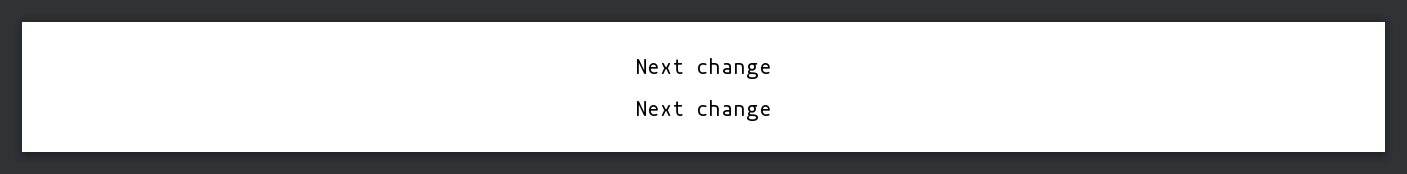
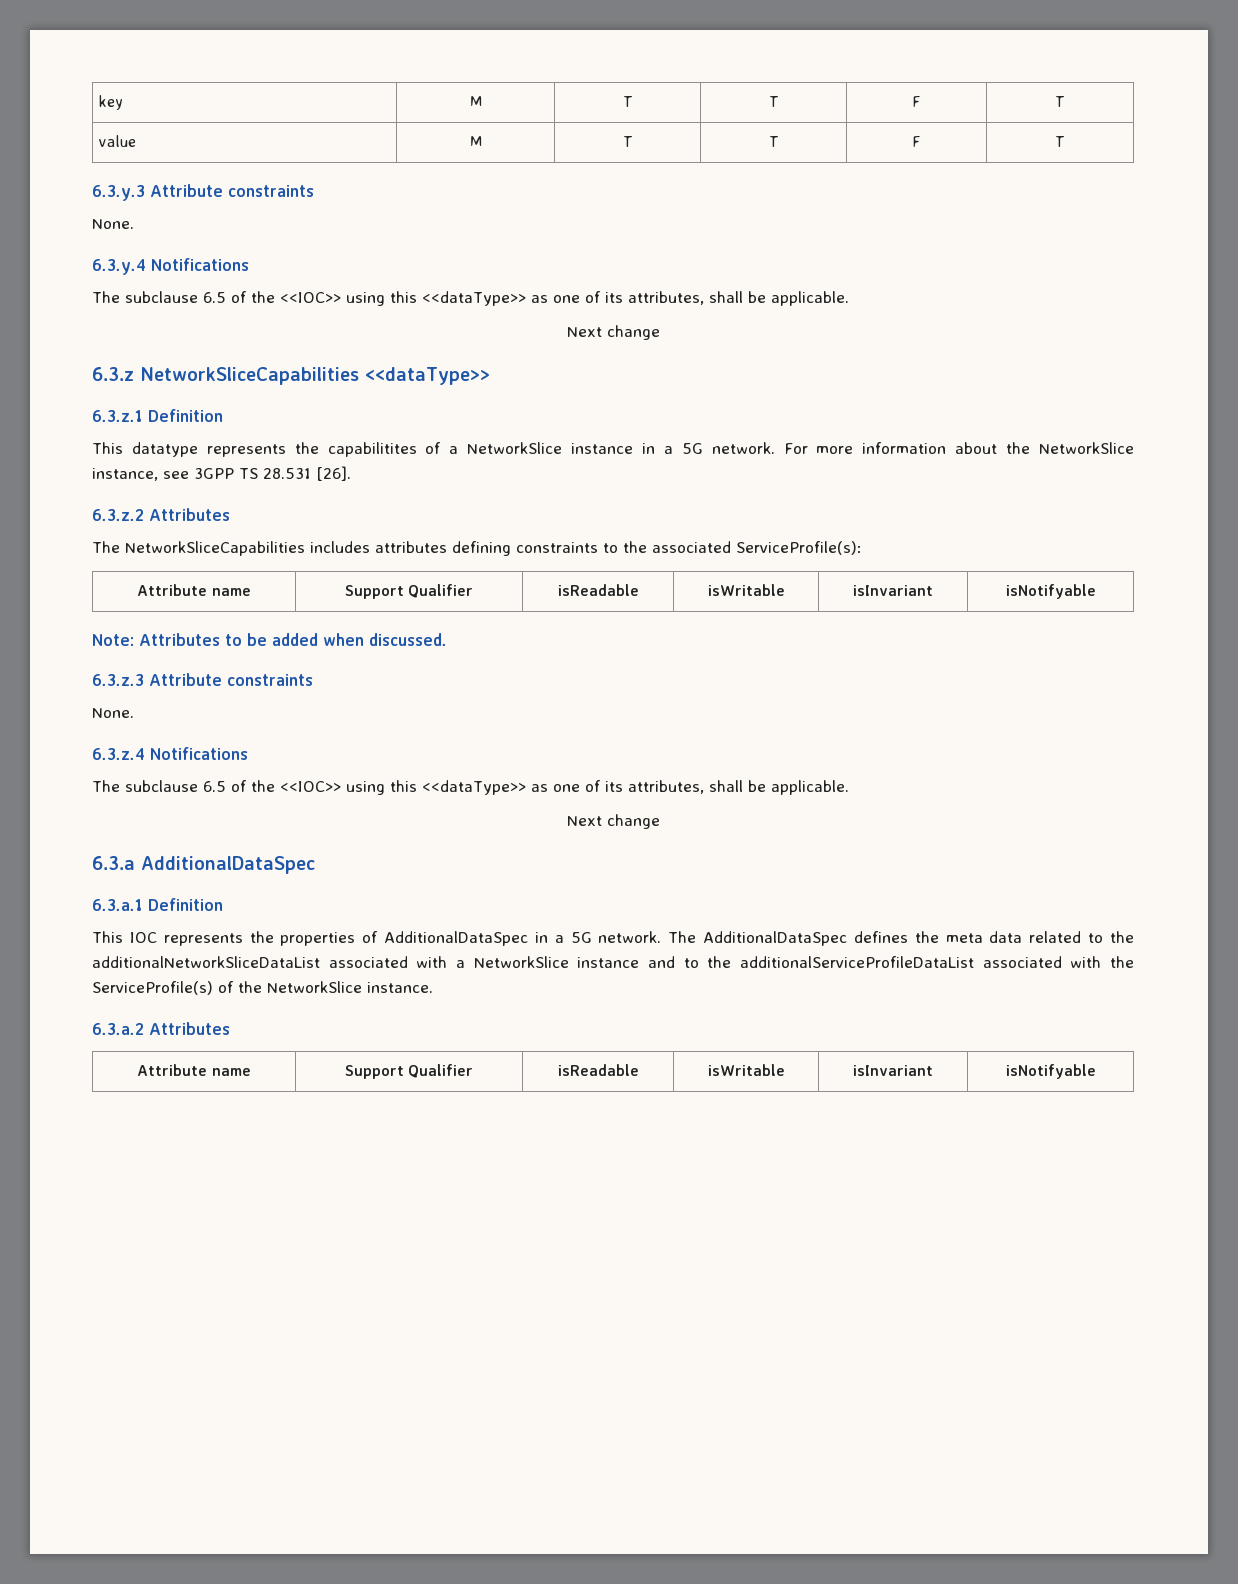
[635,58,772,79] [635,100,772,121] Next change // Next change -> [98,95,123,110] [469,96,482,107] [622,96,633,107] [768,96,779,107] [912,96,921,107] [1055,96,1065,107] [98,135,136,147] [469,136,482,147] [622,136,633,147] [768,136,779,147] [912,136,921,147] [1055,136,1065,147] [92,184,314,201] [92,219,134,229] [92,258,249,275] [92,291,849,306] [566,325,660,340] [92,367,490,385] [92,409,223,422] [92,442,1135,457] [92,466,351,481] [92,508,230,521] [92,541,862,556] [137,584,251,596] [344,584,474,599] [557,584,639,596] [707,584,785,596] [853,585,933,596] [1005,584,1096,599] [92,633,447,646] [92,673,313,686] [92,708,134,718] [92,747,248,760] [92,780,849,795] [566,814,660,829] [92,856,315,874] [92,898,223,911] [92,931,1135,946] [92,956,1134,968] [92,981,433,995] [92,1022,230,1035] [137,1064,251,1076] [344,1064,474,1079] [557,1064,639,1076] [707,1064,785,1076] [853,1065,933,1076] [1005,1064,1096,1079] key | M | T | T | F | T // value | M | T | T | F | T // 6.3.y.3 Attribute constraints // None. // 6.3.y.4 Notifications // The subclause 6.5 of the <<IOC>> using this <<dataType>> as one of its attributes, shall be applicable. // Next change // 6.3.z NetworkSliceCapabilities <<dataType>> // 6.3.z.1 Definition // This datatype represents the capabilitites of a NetworkSlice instance in a 5G network. For more information about the NetworkSlice instance, see 3GPP TS 28.531 [26]. // 6.3.z.2 Attributes // The NetworkSliceCapabilities includes attributes defining constraints to the associated ServiceProfile(s): // Attribute name | Support Qualifier | isReadable | isWritable | isInvariant | isNotifyable // Note: Attributes to be added when discussed. // 6.3.z.3 Attribute constraints // None. // 6.3.z.4 Notifications // The subclause 6.5 of the <<IOC>> using this <<dataType>> as one of its attributes, shall be applicable. // Next change // 6.3.a AdditionalDataSpec // 6.3.a.1 Definition // This IOC represents the properties of AdditionalDataSpec in a 5G network. The AdditionalDataSpec defines the meta data related to the additionalNetworkSliceDataList associated with a NetworkSlice instance and to the additionalServiceProfileDataList associated with the ServiceProfile(s) of the NetworkSlice instance. // 6.3.a.2 Attributes // Attribute name | Support Qualifier | isReadable | isWritable | isInvariant | isNotifyable

